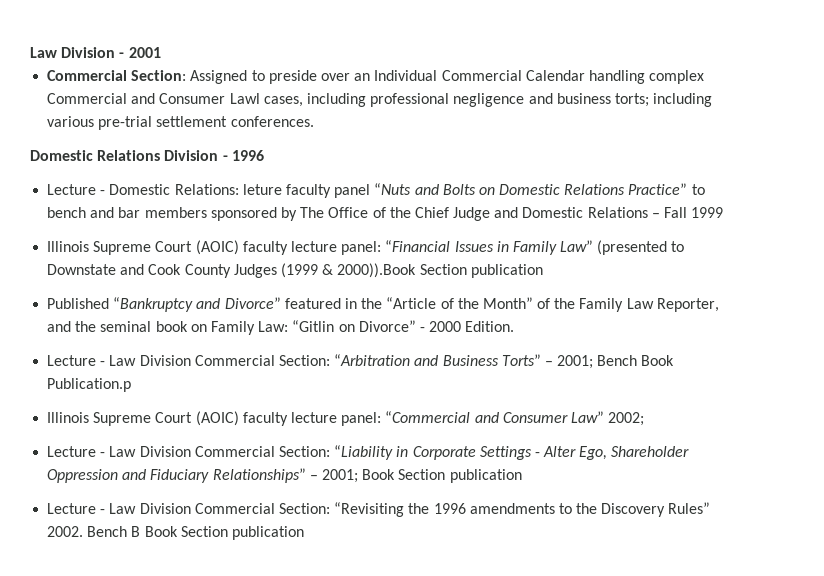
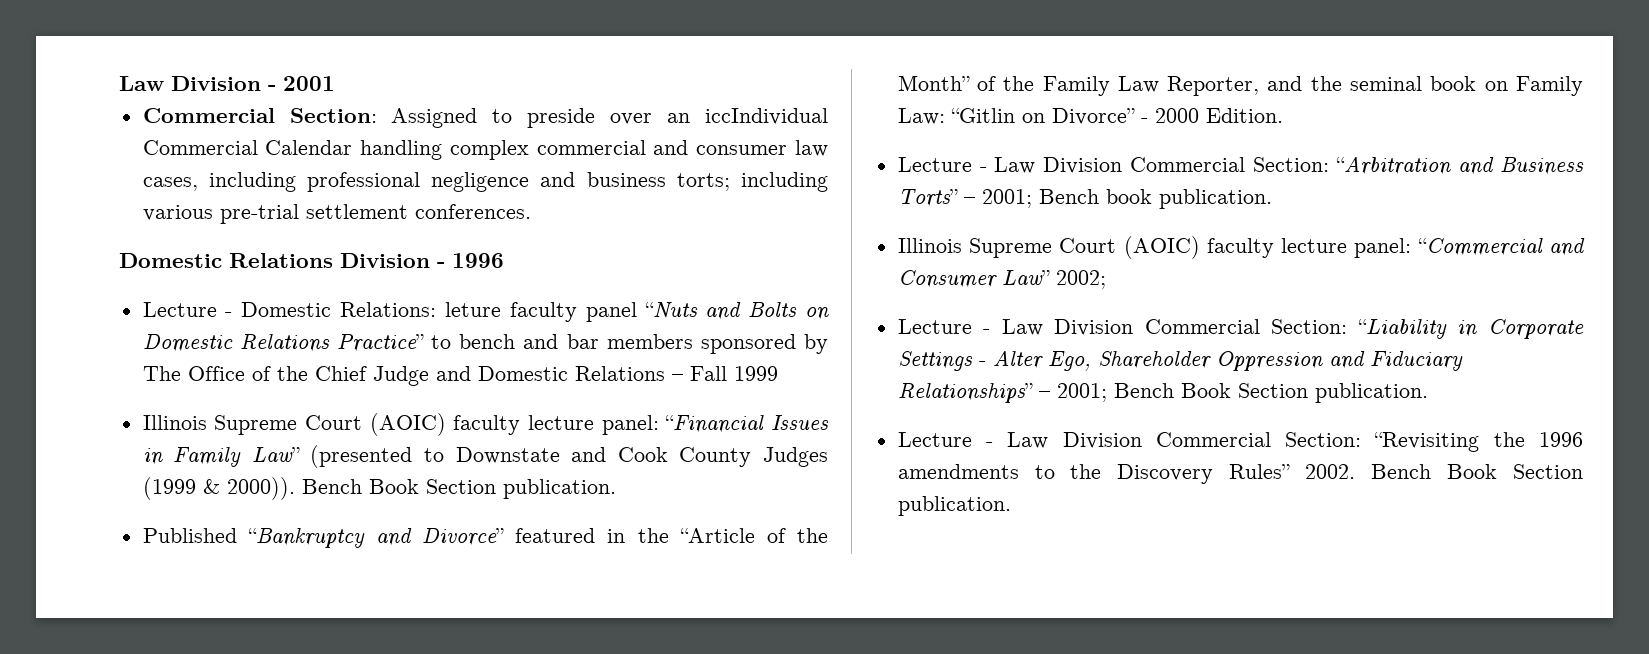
[374,70,438,81] Individual -> [705,108,828,125] iccIndividual
[47,93,260,104] Commercial and Consumer Lawl -> [536,140,829,157] commercial and consumer law
[337,263,543,278] 2000)).Book Section publication -> [226,477,616,500] 2000)). Bench Book Section publication.
[641,355,675,366] [47,378,132,392] Book Publication.p -> [1105,189,1272,209] book publication.
[362,469,522,483] Book Section publication -> [1113,383,1428,403] Bench Book Section publication.
[131,526,304,540] B Book Section publication -> [1447,464,1583,479] [897,496,1011,516] Book Section publication.

